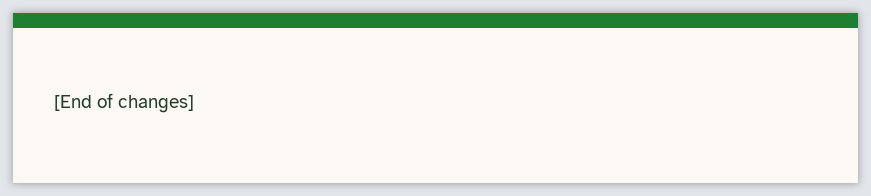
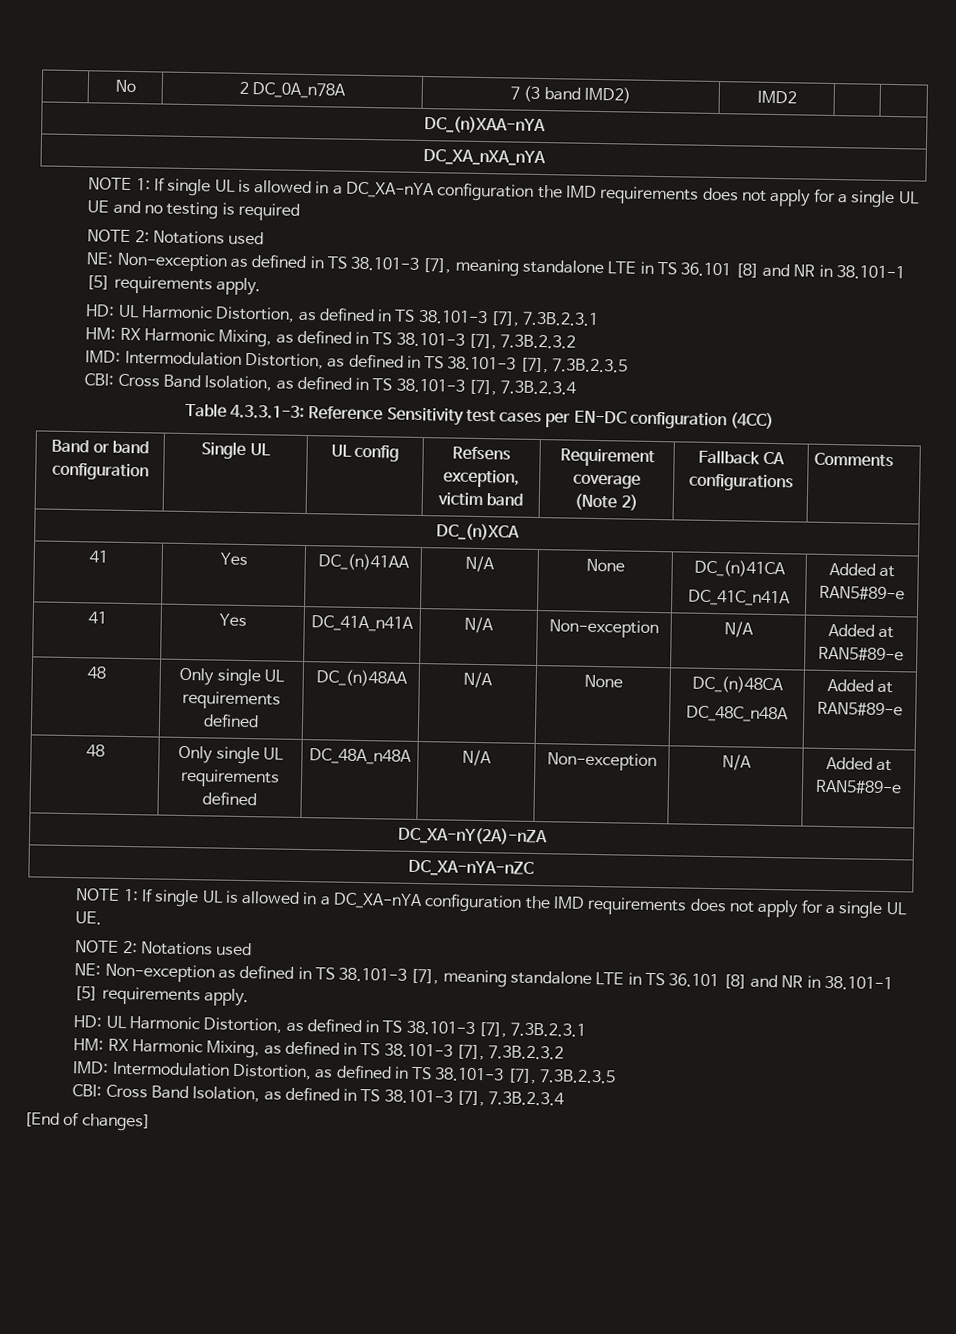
(54, 103) none -> [114,79,136,93] [238,81,347,99] [510,85,631,104] [756,90,797,104] [424,116,547,135] [422,148,546,167] [88,177,920,209] [87,200,300,221] [87,229,265,246] [86,252,905,280] [86,275,261,296] [85,304,600,327] [85,327,577,350] [85,350,629,374] [84,373,578,396] [184,402,775,430] [51,439,149,454] [51,462,149,481] [201,441,271,460] [330,444,400,462] [452,446,511,461] [443,469,520,488] [436,492,524,507] [559,448,655,467] [573,473,641,489] [574,493,638,511] [698,449,785,465] [688,473,794,492] [813,452,894,468] [435,523,520,541] [88,550,108,563] [219,552,248,566] [317,553,410,571] [465,555,495,573] [585,558,625,572] [693,559,786,578] [688,589,791,607] [828,562,896,578] [819,585,905,601] [87,611,107,624] [218,613,247,627] [311,615,414,632] [464,616,494,634] [549,619,659,639] [723,621,754,638] [827,623,895,639] [818,646,904,662] [86,666,106,679] [179,667,285,687] [182,690,281,710] [203,713,259,729] [315,669,408,687] [463,671,493,689] [583,674,623,688] [691,675,784,694] [686,705,789,723] [826,678,894,694] [817,701,903,717] [85,744,105,757] [178,745,284,765] [180,768,280,788] [202,791,257,807] [309,748,412,765] [462,749,492,767] [547,752,657,772] [721,754,752,771] [825,756,893,772] [815,779,902,795] [396,826,548,846] [408,859,535,877] [75,888,908,919] [75,911,103,925] [75,940,253,957] [74,963,893,991] [74,986,249,1007] [73,1015,587,1038] [73,1038,565,1061] [72,1061,617,1085] [72,1084,566,1107] | No | 2 DC_0A_n78A | 7 (3 band IMD2) | IMD2 | | // DC_(n)XAA-nYA // DC_XA_nXA_nYA // NOTE 1: If single UL is allowed in a DC_XA-nYA configuration the IMD requirements does not apply for a single UL UE and no testing is required // NOTE 2: Notations used // NE: Non-exception as defined in TS 38.101-3 [7], meaning standalone LTE in TS 36.101 [8] and NR in 38.101-1 [5] requirements apply. // HD: UL Harmonic Distortion, as defined in TS 38.101-3 [7], 7.3B.2.3.1 // HM: RX Harmonic Mixing, as defined in TS 38.101-3 [7], 7.3B.2.3.2 // IMD: Intermodulation Distortion, as defined in TS 38.101-3 [7], 7.3B.2.3.5 // CBI: Cross Band Isolation, as defined in TS 38.101-3 [7], 7.3B.2.3.4 // Table 4.3.3.1-3: Reference Sensitivity test cases per EN-DC configuration (4CC) // Band or band configuration | Single UL | UL config | Refsens exception, victim band | Requirement coverage // (Note 2) | Fallback CA configurations | Comments // DC_(n)XCA // 41 | Yes | DC_(n)41AA | N/A | None | DC_(n)41CA // DC_41C_n41A | Added at RAN5#89-e // 41 | Yes | DC_41A_n41A | N/A | Non-exception | N/A | Added at RAN5#89-e // 48 | Only single UL requirements defined | DC_(n)48AA | N/A | None | DC_(n)48CA // DC_48C_n48A | Added at RAN5#89-e // 48 | Only single UL requirements defined | DC_48A_n48A | N/A | Non-exception | N/A | Added at RAN5#89-e // DC_XA-nY(2A)-nZA // DC_XA-nYA-nZC // NOTE 1: If single UL is allowed in a DC_XA-nYA configuration the IMD requirements does not apply for a single UL UE. // NOTE 2: Notations used // NE: Non-exception as defined in TS 38.101-3 [7], meaning standalone LTE in TS 36.101 [8] and NR in 38.101-1 [5] requirements apply. // HD: UL Harmonic Distortion, as defined in TS 38.101-3 [7], 7.3B.2.3.1 // HM: RX Harmonic Mixing, as defined in TS 38.101-3 [7], 7.3B.2.3.2 // IMD: Intermodulation Distortion, as defined in TS 38.101-3 [7], 7.3B.2.3.5 // CBI: Cross Band Isolation, as defined in TS 38.101-3 [7], 7.3B.2.3.4 //

